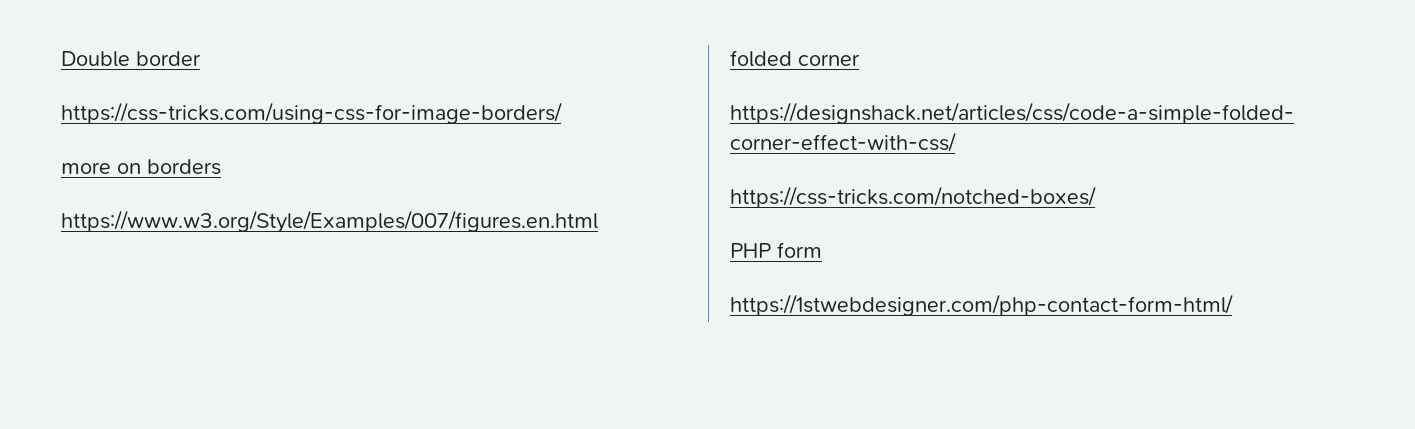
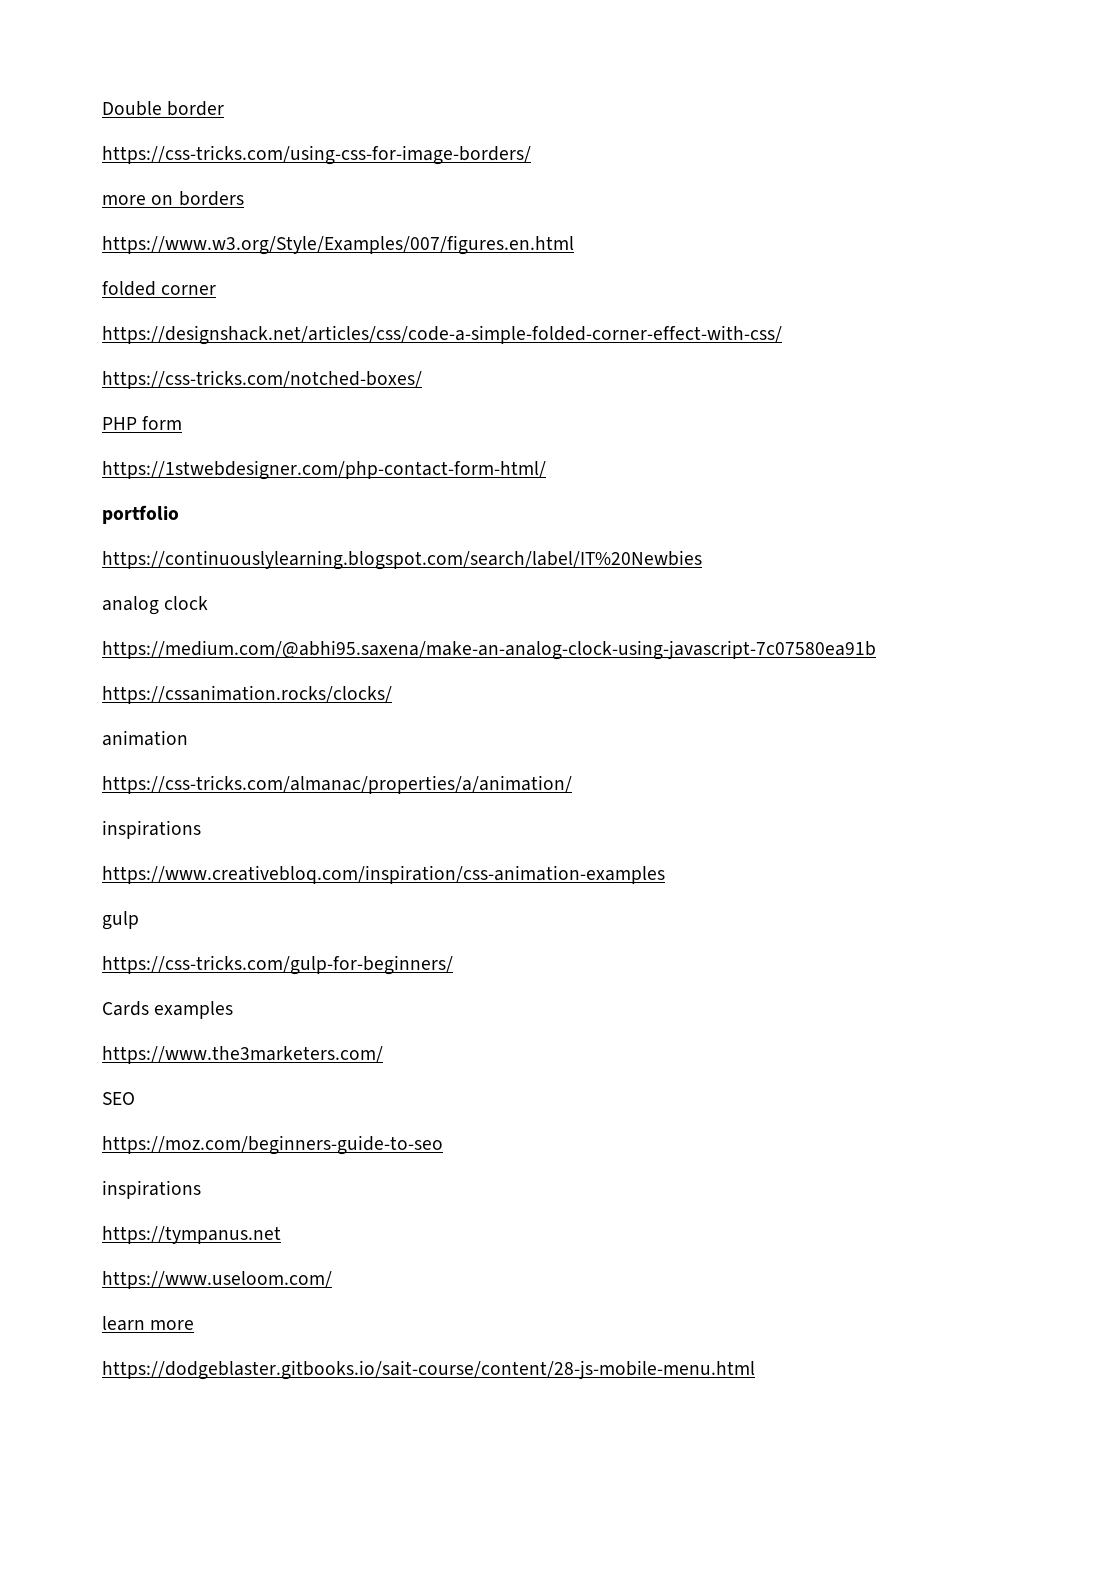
(1233, 305) none -> [102,505,179,524] [102,550,702,570] [102,596,209,615] [102,640,876,660] [102,685,392,704] [102,730,188,746] [102,775,572,794] [102,820,201,839] [102,865,665,884] [102,911,139,930] [102,955,453,975] [102,1001,234,1019] [102,1046,383,1064] [102,1092,135,1105] [102,1135,443,1155] [102,1180,201,1199] [102,1226,281,1244] [102,1271,332,1289] [102,1316,195,1331] [102,1360,755,1380] // portfolio // https://continuouslylearning.blogspot.com/search/label/IT%20Newbies // analog clock // https://medium.com/@abhi95.saxena/make-an-analog-clock-using-javascript-7c07580ea91b // https://cssanimation.rocks/clocks/ // animation // https://css-tricks.com/almanac/properties/a/animation/ // inspirations // https://www.creativebloq.com/inspiration/css-animation-examples // gulp // https://css-tricks.com/gulp-for-beginners/ // Cards examples // https://www.the3marketers.com/ // SEO // https://moz.com/beginners-guide-to-seo // inspirations // https://tympanus.net // https://www.useloom.com/ // learn more // https://dodgeblaster.gitbooks.io/sait-course/content/28-js-mobile-menu.html

